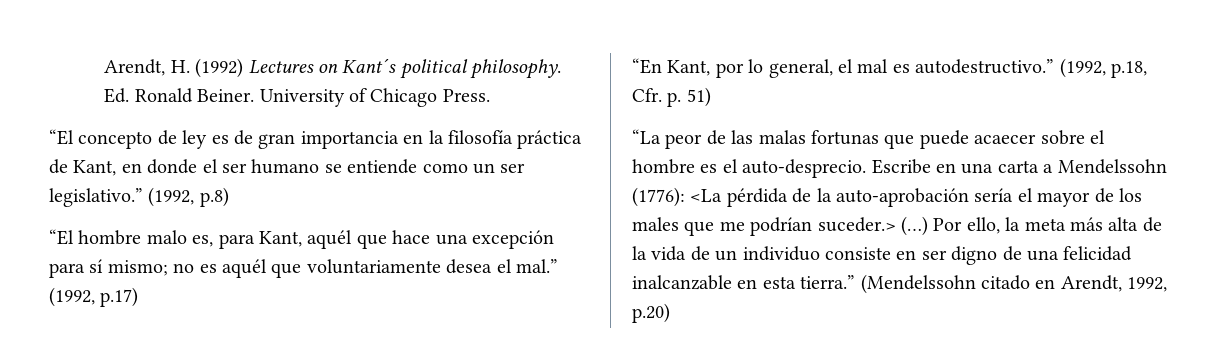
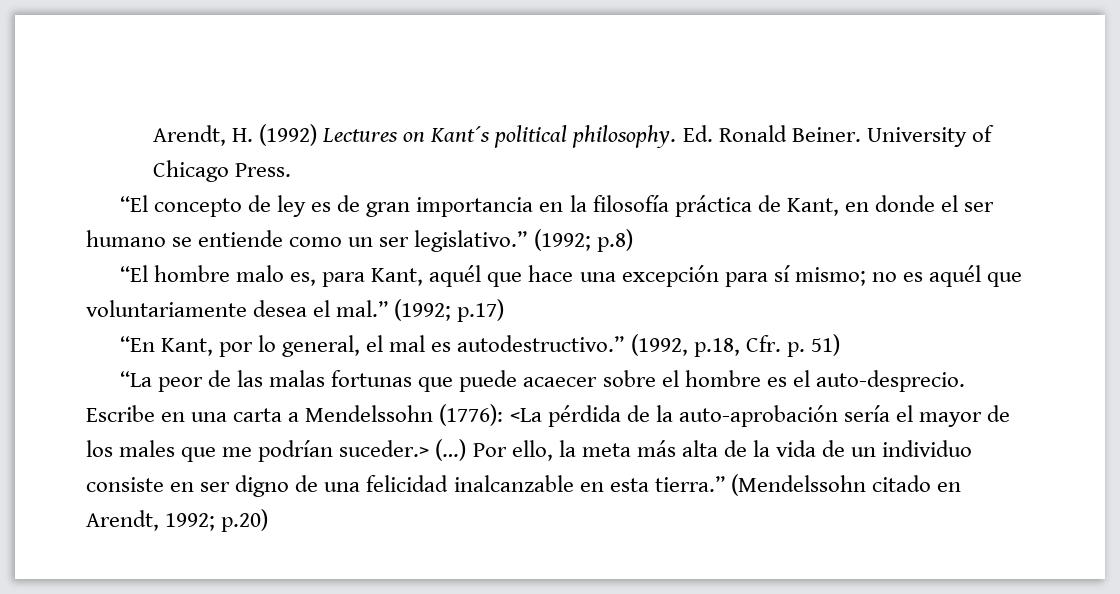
[148,187,195,207] (1992, -> [533,229,591,251] (1992;
[49,287,95,307] (1992, -> [394,299,452,321] (1992;
[1127,277,1168,292] 1992, -> [165,513,216,531] 1992;

